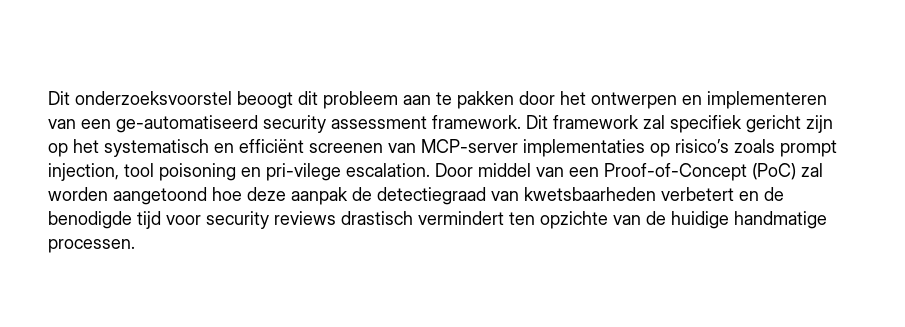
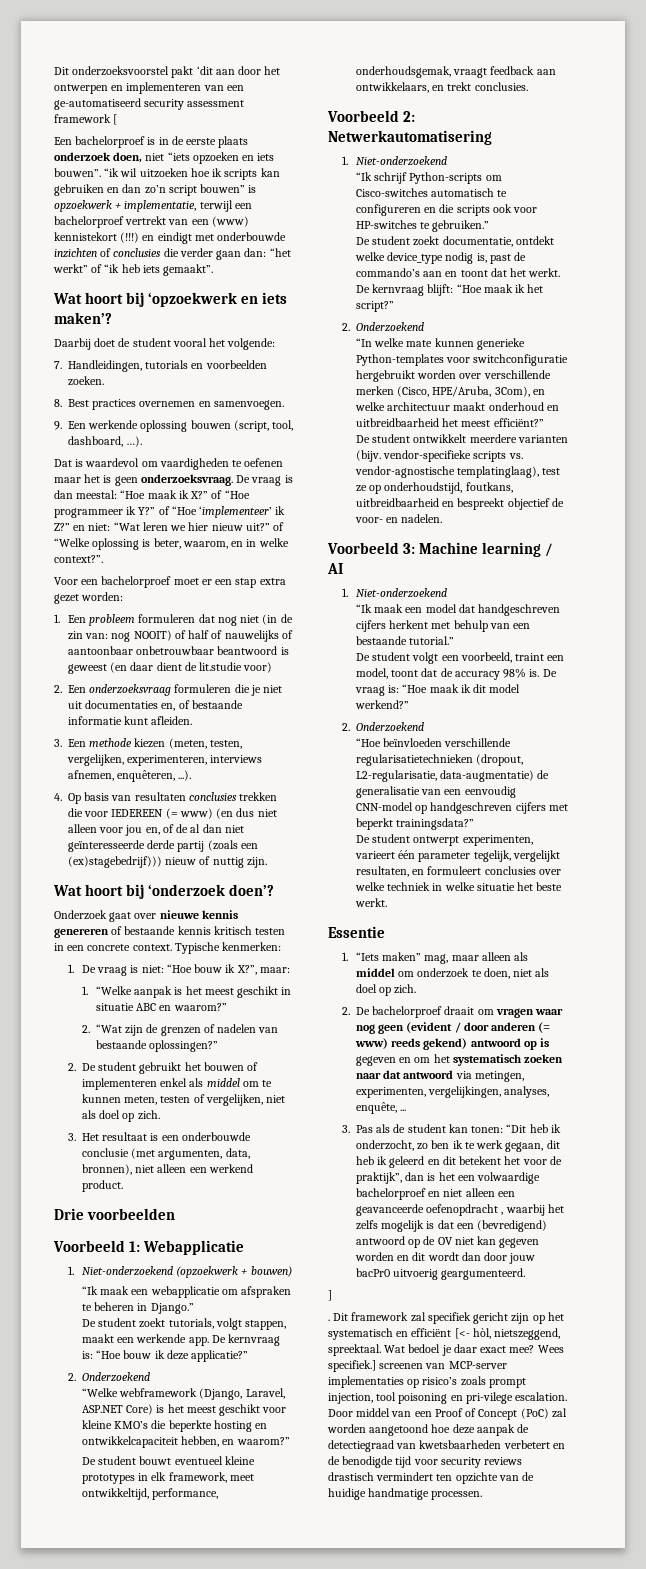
[237,91,514,109] beoogt dit probleem aan te pakken -> [171,66,235,78] pakt ‘dit aan
[432,115,521,129] framework. -> [54,114,118,125] [54,136,249,148] [54,152,275,164] [54,168,280,180] [54,184,257,196] [54,200,252,212] [54,216,249,228] [54,232,287,244] [54,248,291,260] [53,264,214,276] [53,292,288,307] [54,312,112,324] [54,338,276,350] [54,360,267,372] [68,376,104,386] [54,399,284,410] [54,420,294,432] [68,436,143,447] [54,458,284,470] [54,474,293,486] [54,490,250,499] [54,506,286,518] [54,522,285,531] [54,538,289,550] [54,555,103,563] [54,576,286,588] [54,592,124,604] [54,614,293,626] [67,630,293,642] [67,646,289,655] [67,662,273,674] [54,684,283,696] [68,700,243,711] [68,716,193,725] [54,738,242,749] [67,754,263,766] [68,770,192,782] [54,792,278,804] [68,808,277,819] [68,824,244,836] [68,840,258,852] [68,856,267,868] [53,884,275,899] [54,910,238,922] [54,926,286,938] [54,942,282,954] [67,964,290,976] [81,986,292,998] [95,1003,227,1011] [81,1024,279,1036] [95,1040,219,1052] [67,1062,259,1074] [81,1078,273,1090] [81,1094,286,1106] [81,1110,160,1122] [67,1132,251,1141] [81,1148,250,1160] [81,1164,253,1175] [81,1180,123,1192] [54,1208,176,1220] [53,1240,245,1255] [67,1266,292,1278] [81,1286,292,1298] [81,1302,194,1314] [81,1318,287,1330] [81,1334,281,1346] [81,1350,249,1362] [67,1372,150,1382] [81,1388,285,1400] [81,1404,287,1416] [81,1420,268,1432] [81,1436,290,1448] [81,1456,255,1465] [81,1472,254,1484] [81,1488,219,1500] [355,66,556,78] [355,82,528,93] [327,110,416,122] [328,130,492,145] [341,156,447,166] [355,172,502,184] [355,188,508,197] [355,204,538,216] [355,220,490,232] [355,236,554,247] [354,252,527,264] [355,268,561,277] [355,284,544,296] [355,301,394,312] [341,322,424,332] [355,338,525,350] [355,354,569,366] [355,370,551,382] [355,386,545,397] [354,402,559,411] [355,418,544,427] [355,434,568,443] [355,450,523,462] [354,466,561,478] [355,482,513,494] [355,498,564,510] [354,514,443,523] [327,542,554,557] [327,563,343,574] [341,588,447,598] [355,604,561,616] [355,620,531,632] [355,636,455,645] [355,652,565,664] [355,668,557,680] [354,684,521,696] [354,700,409,709] [341,722,424,732] [355,738,512,747] [355,754,524,766] [355,770,550,782] [355,786,516,798] [355,802,568,814] [355,818,475,830] [355,834,533,846] [354,850,560,862] [355,866,561,877] [354,882,563,891] [354,898,387,907] [328,926,385,938] [341,952,529,964] [355,968,550,979] [355,984,417,996] [341,1006,564,1018] [355,1022,551,1034] [354,1038,550,1050] [355,1054,564,1066] [355,1070,524,1082] [355,1086,550,1098] [355,1102,407,1114] [341,1124,561,1133] [355,1140,560,1152] [355,1156,562,1168] [355,1172,541,1184] [355,1188,515,1200] [355,1204,564,1216] [355,1220,548,1232] [355,1236,540,1248] [354,1252,536,1264] [355,1268,526,1280] [328,1290,332,1301] [328,1319,330,1321] framework [ // Een bachelorproef is in de eerste plaats onderzoek doen, niet “iets opzoeken en iets bouwen”. “ik wil uitzoeken hoe ik scripts kan gebruiken en dan zo’n script bouwen” is opzoekwerk + implementatie, terwijl een bachelorproef vertrekt van een (www) kennistekort (!!!) en eindigt met onderbouwde inzichten of conclusies die verder gaan dan: “het werkt” of “ik heb iets gemaakt”. // Wat hoort bij ‘opzoekwerk en iets maken’? // Daarbij doet de student vooral het volgende: // 7. Handleidingen, tutorials en voorbeelden zoeken. // 8. Best practices overnemen en samenvoegen. // 9. Een werkende oplossing bouwen (script, tool, dashboard, …). // Dat is waardevol om vaardigheden te oefenen maar het is geen onderzoeksvraag. De vraag is dan meestal: “Hoe maak ik X?” of “Hoe programmeer ik Y?” of “Hoe ‘implementeer’ ik Z?” en niet: “Wat leren we hier nieuw uit?” of “Welke oplossing is beter, waarom, en in welke context?”. // Voor een bachelorproef moet er een stap extra gezet worden: // 1. Een probleem formuleren dat nog niet (in de zin van: nog NOOIT) of half of nauwelijks of aantoonbaar onbetrouwbaar beantwoord is geweest (en daar dient de lit.studie voor) // 2. Een onderzoeksvraag formuleren die je niet uit documentaties en, of bestaande informatie kunt afleiden. // 3. Een methode kiezen (meten, testen, vergelijken, experimenteren, interviews afnemen, enquêteren, ...). // 4. Op basis van resultaten conclusies trekken die voor IEDEREEN (= www) (en dus niet alleen voor jou en, of de al dan niet geïnteresseerde derde partij (zoals een (ex)stagebedrijf))) nieuw of nuttig zijn. // Wat hoort bij ‘onderzoek doen’? // Onderzoek gaat over nieuwe kennis genereren of bestaande kennis kritisch testen in een concrete context. Typische kenmerken: // 1. De vraag is niet: “Hoe bouw ik X?”, maar: // 1. “Welke aanpak is het meest geschikt in situatie ABC en waarom?” // 2. “Wat zijn de grenzen of nadelen van bestaande oplossingen?” // 2. De student gebruikt het bouwen of implementeren enkel als middel om te kunnen meten, testen of vergelijken, niet als doel op zich. // 3. Het resultaat is een onderbouwde conclusie (met argumenten, data, bronnen), niet alleen een werkend product. // Drie voorbeelden // Voorbeeld 1: Webapplicatie // 1. Niet-onderzoekend (opzoekwerk + bouwen) // “Ik maak een webapplicatie om afspraken te beheren in Django.” // De student zoekt tutorials, volgt stappen, maakt een werkende app. De kernvraag is: “Hoe bouw ik deze applicatie?” // 2. Onderzoekend // “Welke webframework (Django, Laravel, ASP.NET Core) is het meest geschikt voor kleine KMO’s die beperkte hosting en ontwikkelcapaciteit hebben, en waarom?” // De student bouwt eventueel kleine prototypes in elk framework, meet ontwikkeltijd, performance, onderhoudsgemak, vraagt feedback aan ontwikkelaars, en trekt conclusies. // Voorbeeld 2: Netwerkautomatisering // 1. Niet-onderzoekend // “Ik schrijf Python-scripts om Cisco-switches automatisch te configureren en die scripts ook voor HP-switches te gebruiken.” // De student zoekt documentatie, ontdekt welke device_type nodig is, past de commando’s aan en toont dat het werkt. De kernvraag blijft: “Hoe maak ik het script?” // 2. Onderzoekend // “In welke mate kunnen generieke Python-templates voor switchconfiguratie hergebruikt worden over verschillende merken (Cisco, HPE/Aruba, 3Com), en welke architectuur maakt onderhoud en uitbreidbaarheid het meest efficiënt?” // De student ontwikkelt meerdere varianten (bijv. vendor-specifieke scripts vs. vendor-agnostische templatinglaag), test ze op onderhoudstijd, foutkans, uitbreidbaarheid en bespreekt objectief de voor- en nadelen. // Voorbeeld 3: Machine learning / AI // 1. Niet-onderzoekend // “Ik maak een model dat handgeschreven cijfers herkent met behulp van een bestaande tutorial.” // De student volgt een voorbeeld, traint een model, toont dat de accuracy 98% is. De vraag is: “Hoe maak ik dit model werkend?” // 2. Onderzoekend // “Hoe beïnvloeden verschillende regularisatietechnieken (dropout, L2-regularisatie, data-augmentatie) de generalisatie van een eenvoudig CNN-model op handgeschreven cijfers met beperkt trainingsdata?” // De student ontwerpt experimenten, varieert één parameter tegelijk, vergelijkt resultaten, en formuleert conclusies over welke techniek in welke situatie het beste werkt. // Essentie // 1. “Iets maken” mag, maar alleen als middel om onderzoek te doen, niet als doel op zich. // 2. De bachelorproef draait om vragen waar nog geen (evident / door anderen (= www) reeds gekend) antwoord op is gegeven en om het systematisch zoeken naar dat antwoord via metingen, experimenten, vergelijkingen, analyses, enquête, ... // 3. Pas als de student kan tonen: “Dit heb ik onderzocht, zo ben ik te werk gegaan, dit heb ik geleerd en dit betekent het voor de praktijk”, dan is het een volwaardige bachelorproef en niet alleen een geavanceerde oefenopdracht , waarbij het zelfs mogelijk is dat een (bevredigend) antwoord op de OV niet kan gegeven worden en dit wordt dan door jouw bacPr0 uitvoerig geargumenteerd. // ] // .
(304, 146) none -> [454,1328,561,1340] [328,1344,564,1356] [328,1360,376,1372] [<- hòl, nietszeggend, spreektaal. Wat bedoel je daar exact mee? Wees specifiek.]
[604,163,747,181] Proof-of-Concept -> [434,1408,518,1420] Proof of Concept

